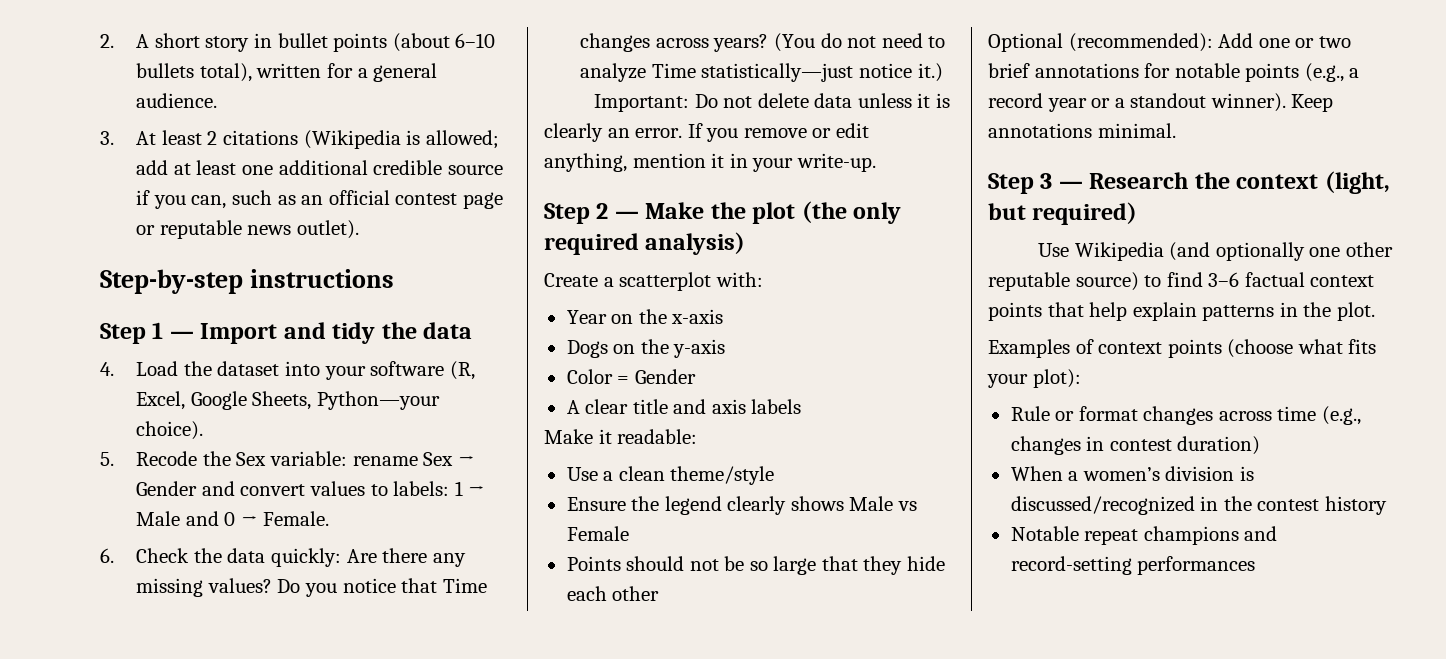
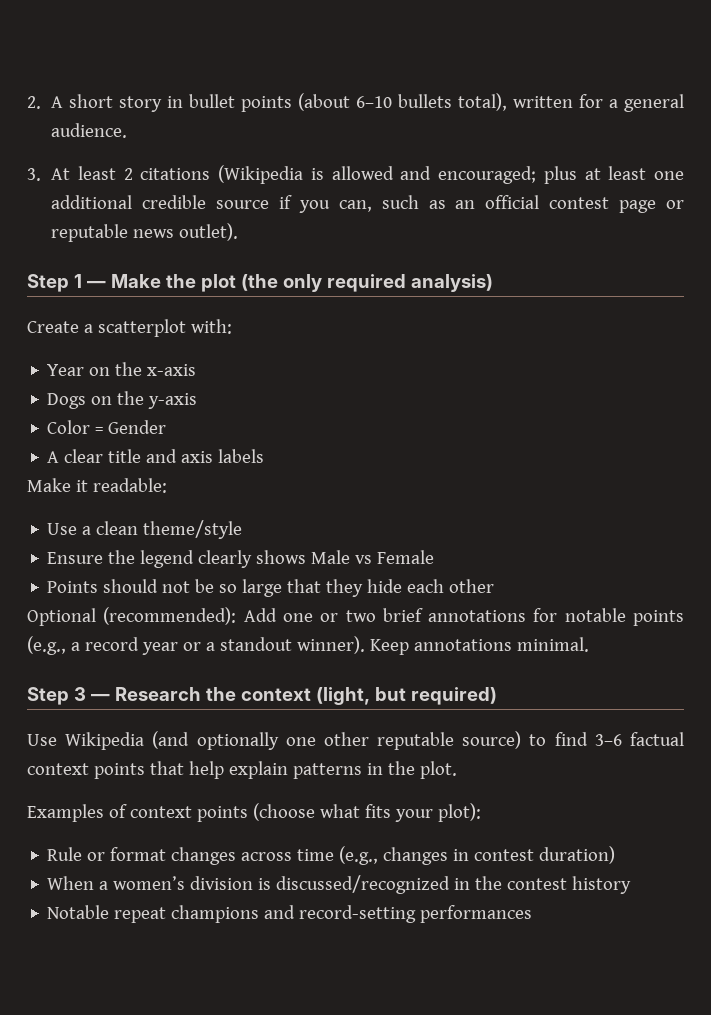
[425,130,499,149] [136,160,169,175] allowed; add -> [331,166,577,184] allowed and encouraged; plus
[100,269,395,294] // Step-by-step instructions -> (239, 232) none
[200,322,473,344] [100,361,475,380] [136,391,440,410] [136,421,204,440] [100,451,474,466] [136,481,485,496] [136,511,329,526] [100,548,466,567] [136,578,487,597] [580,33,946,52] [580,63,943,82] [594,93,950,112] [544,123,869,142] [544,153,876,172] [544,203,639,224] Import and tidy the data // 4. Load the dataset into your software (R, Excel, Google Sheets, Python—your choice). // 5. Recode the Sex variable: rename Sex → Gender and convert values to labels: 1 → Male and 0 → Female. // 6. Check the data quickly: Are there any missing values? Do you notice that Time changes across years? (You do not need to analyze Time statistically—just notice it.) // Important: Do not delete data unless it is clearly an error. If you remove or edit anything, mention it in your write-up. // Step 2 — -> (106, 284) none

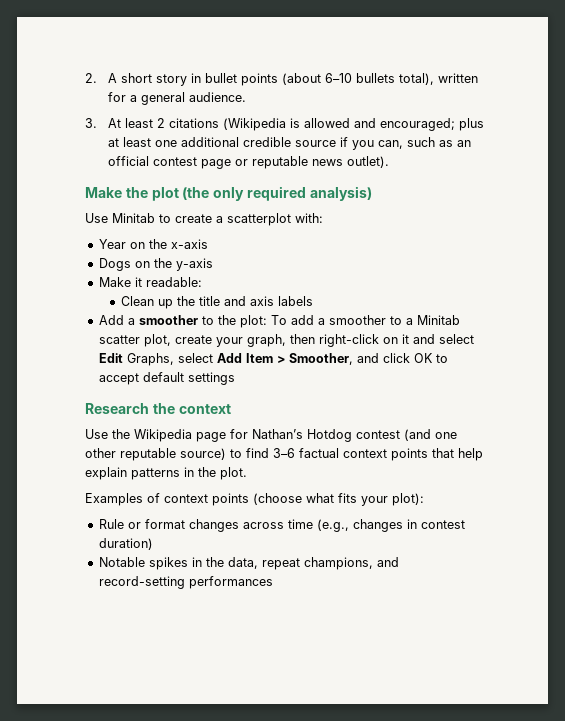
[27,274,106,292] Step 1 — -> (389, 162) none
[27,321,79,333] Create -> [85,213,212,223] Use Minitab to create
[47,420,167,434] [47,449,265,463] [27,478,167,493] [47,520,243,539] [47,550,435,568] [47,579,495,597] [27,607,684,626] [27,636,589,655] [27,687,497,705] [27,731,279,750] Color = Gender // A clear title and axis labels // Make it readable: // Use a clean theme/style // Ensure the legend clearly shows Male vs Female // Points should not be so large that they hide each other // Optional (recommended): Add one or two brief annotations for notable points (e.g., a record year or a standout winner). Keep annotations minimal. // Step 3 — Research the context (light, but required) // Use Wikipedia (and optionally -> [98,277,202,287] [121,296,314,309] [98,315,460,328] [98,334,474,347] [98,353,448,366] [98,372,235,385] [85,403,231,414] [85,429,431,442] Make it readable: // Clean up the title and axis labels // Add a smoother to the plot: To add a smoother to a Minitab scatter plot, create your graph, then right-click on it and select Edit Graphs, select Add Item > Smoother, and click OK to accept default settings // Research the context // Use the Wikipedia page for Nathan’s Hotdog contest (and
[47,875,632,894] [47,905,260,923] When a women’s division is discussed/recognized in the contest history // Notable repeat champions -> [98,557,373,570] Notable spikes in the data, repeat champions,

